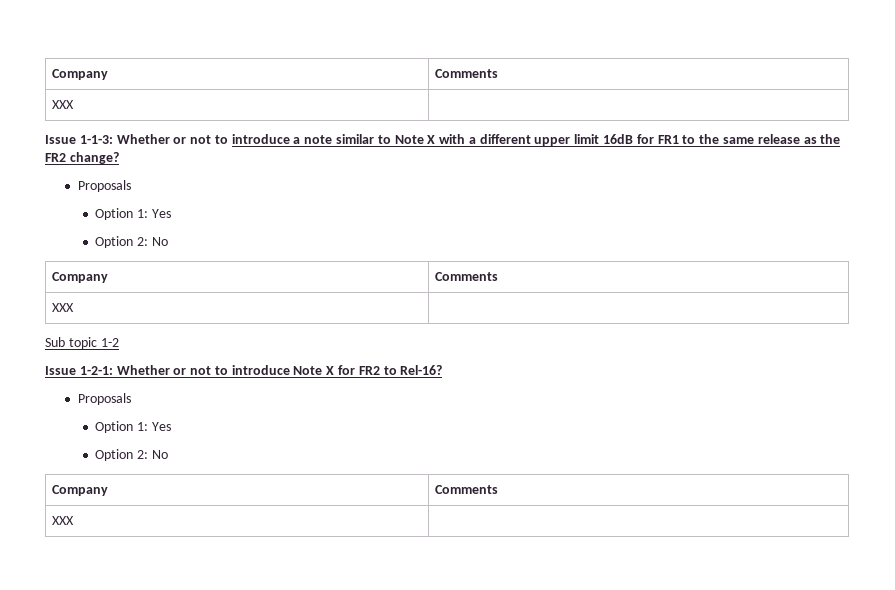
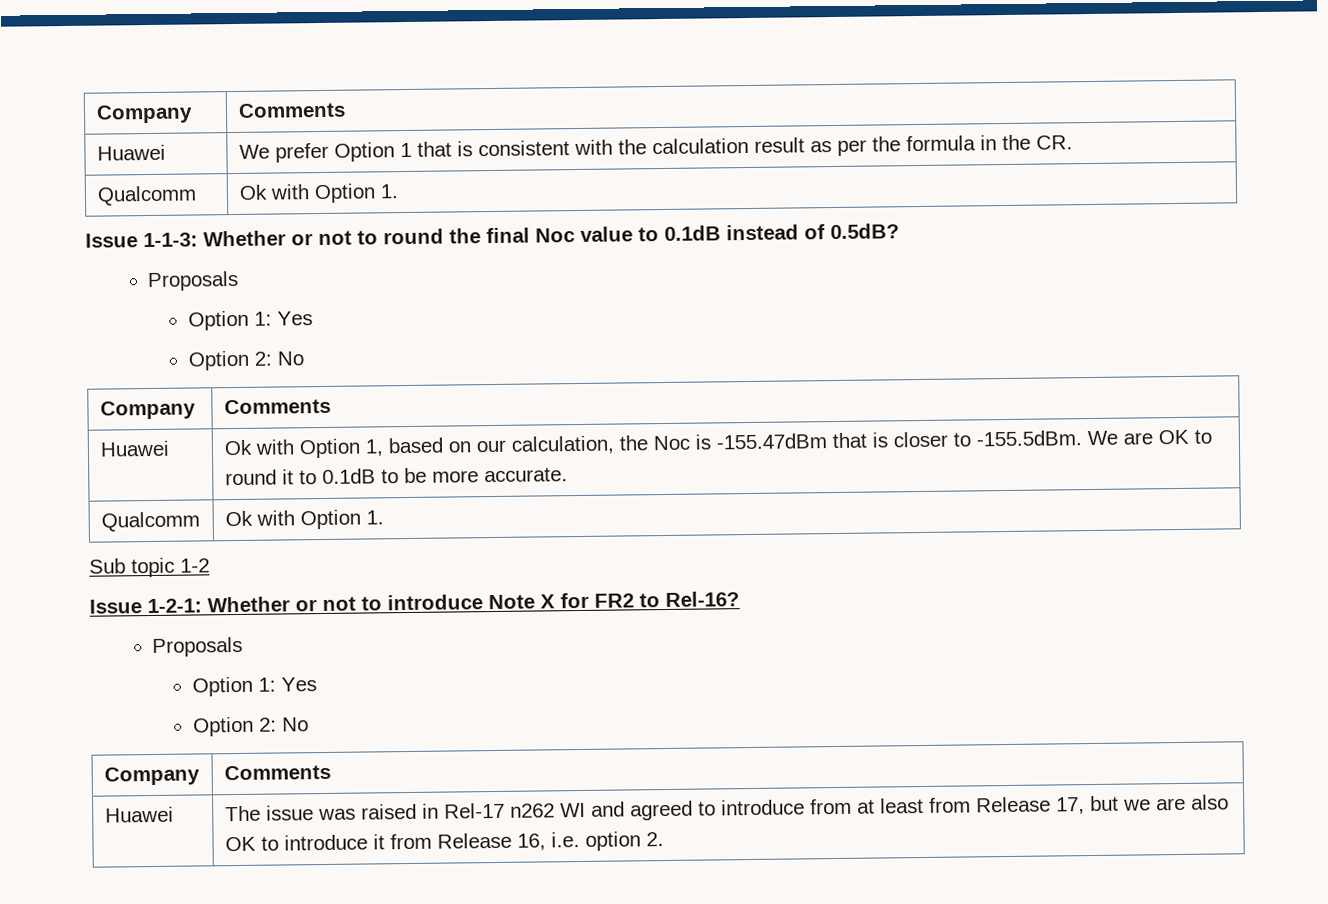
[52,69,109,80] [435,69,499,78] [52,100,75,109] Company | Comments // XXX | -> [95,104,193,124] [237,102,346,118] [96,144,166,161] [238,134,1073,163] [96,185,197,206] [238,183,399,204] Company | Comments // Huawei | We prefer Option 1 that is consistent with the calculation result as per the formula in the CR. // Qualcomm | Ok with Option 1.
[231,134,841,146] [45,152,119,164] [77,180,131,192] [95,208,171,220] [95,236,168,248] [52,272,109,283] [435,272,499,281] [52,303,75,312] introduce a note similar to Note X with a different upper limit 16dB for FR1 to the same release as the FR2 change? // Proposals // Option 1: Yes // Option 2: No // Company | Comments // XXX | -> [383,223,900,245] [147,270,240,292] [187,310,313,331] [187,350,304,371] [99,400,196,420] [223,398,331,415] [99,440,170,457] [223,429,1212,459] [224,467,568,486] [100,511,200,532] [224,509,384,530] round the final Noc value to 0.1dB instead of 0.5dB? // Proposals // Option 1: Yes // Option 2: No // Company | Comments // Huawei | Ok with Option 1, based on our calculation, the Noc is -155.47dBm that is closer to -155.5dBm. We are OK to round it to 0.1dB to be more accurate. // Qualcomm | Ok with Option 1.
[52,516,75,525] XXX | -> [104,806,174,823] [224,794,1229,822] [224,831,664,852] Huawei | The issue was raised in Rel-17 n262 WI and agreed to introduce from at least from Release 17, but we are also OK to introduce it from Release 16, i.e. option 2.

